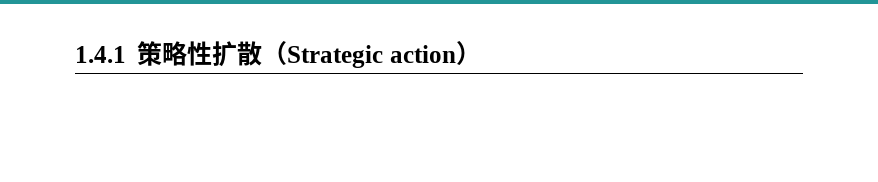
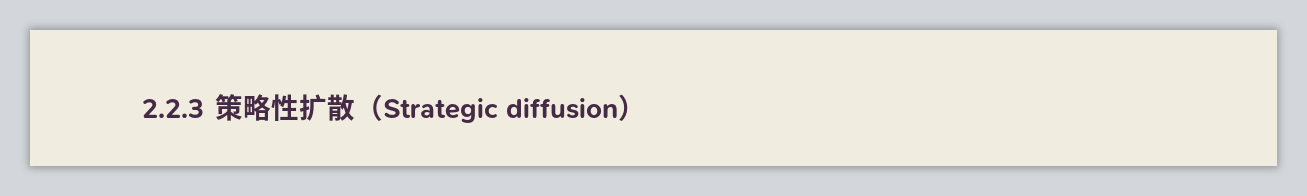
[75,46,126,63] 1.4.1 -> [142,99,204,118] 2.2.3
[389,45,456,63] action -> [506,98,618,119] diffusion

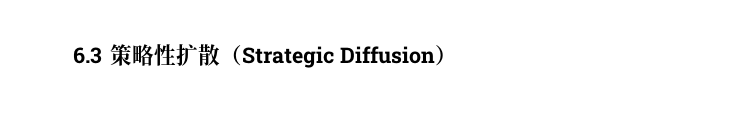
[142,99,204,118] 2.2.3 -> [73,47,102,64] 6.3
[506,98,618,119] diffusion -> [339,46,435,64] Diffusion

